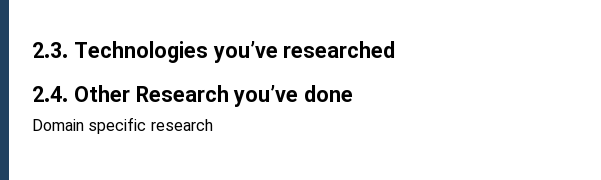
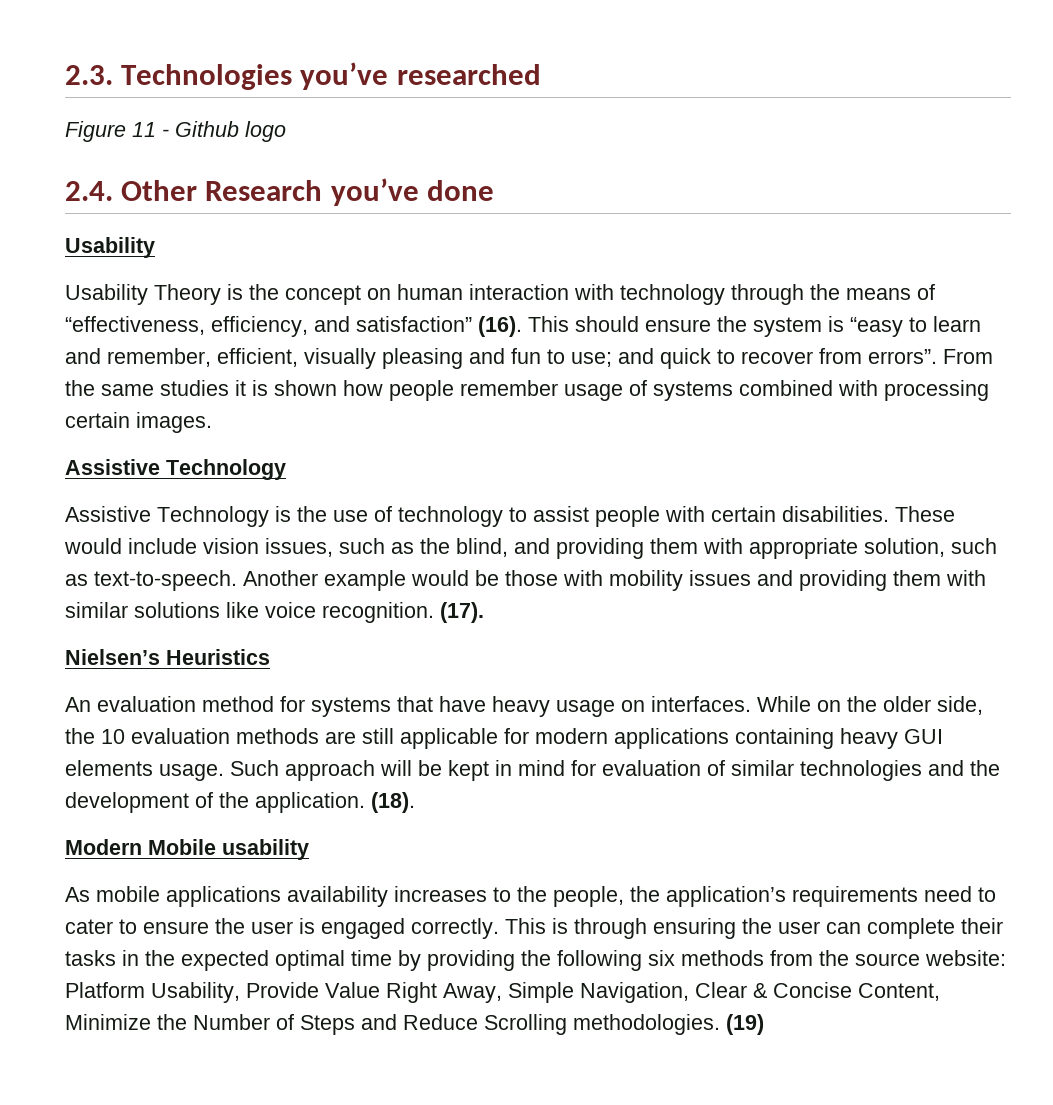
(396, 49) none -> [65,121,286,142] // Figure 11 - Github logo
[32,117,213,134] Domain specific research -> [65,237,155,258] [65,284,935,305] [65,316,981,337] [65,348,993,369] [65,380,989,401] [65,412,212,433] [65,459,286,480] [65,506,955,527] [64,538,997,559] [65,570,986,591] [65,602,484,623] [65,649,270,665] [65,696,983,717] [65,728,943,749] [65,760,1000,781] [65,792,415,813] [65,839,309,860] [65,886,996,907] [65,918,1003,939] [65,950,1006,971] [65,982,940,1003] [65,1014,764,1035] Usability // Usability Theory is the concept on human interaction with technology through the means of “effectiveness, efficiency, and satisfaction” (16). This should ensure the system is “easy to learn and remember, efficient, visually pleasing and fun to use; and quick to recover from errors”. From the same studies it is shown how people remember usage of systems combined with processing certain images. // Assistive Technology // Assistive Technology is the use of technology to assist people with certain disabilities. These would include vision issues, such as the blind, and providing them with appropriate solution, such as text-to-speech. Another example would be those with mobility issues and providing them with similar solutions like voice recognition. (17). // Nielsen’s Heuristics // An evaluation method for systems that have heavy usage on interfaces. While on the older side, the 10 evaluation methods are still applicable for modern applications containing heavy GUI elements usage. Such approach will be kept in mind for evaluation of similar technologies and the development of the application. (18). // Modern Mobile usability // As mobile applications availability increases to the people, the application’s requirements need to cater to ensure the user is engaged correctly. This is through ensuring the user can complete their tasks in the expected optimal time by providing the following six methods from the source website: Platform Usability, Provide Value Right Away, Simple Navigation, Clear & Concise Content, Minimize the Number of Steps and Reduce Scrolling methodologies. (19)

